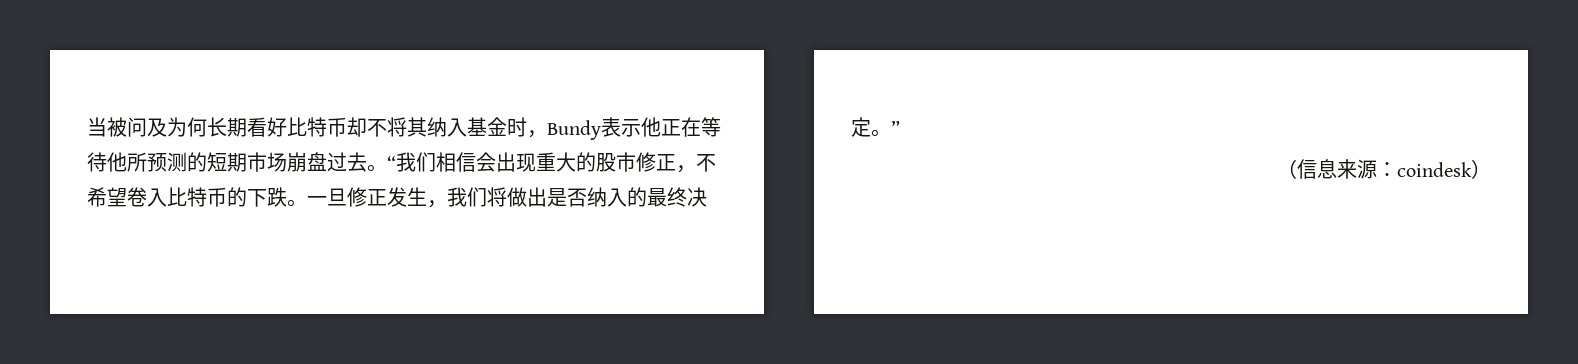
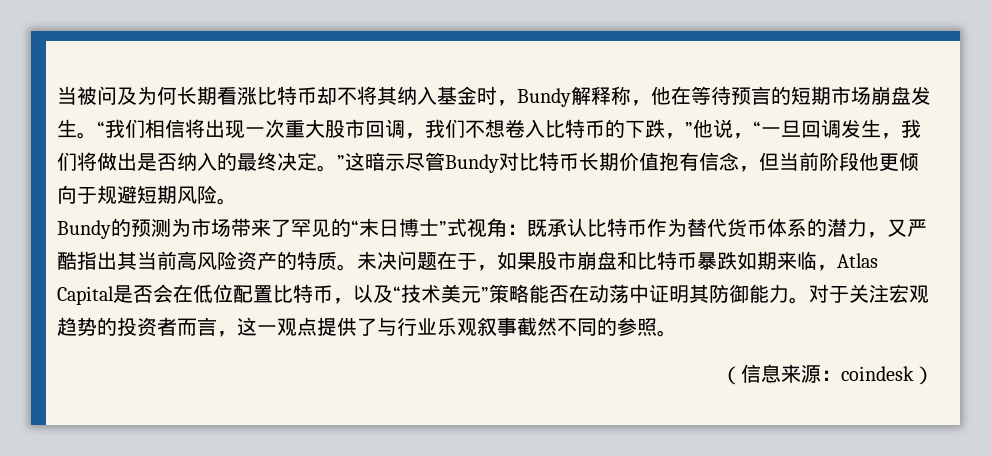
[267,117,287,137] 好 -> [237,86,257,105] 涨
[601,117,721,137] [87,152,187,172] 表示他正在等待他所预测 -> [571,86,771,106] 解释称，他在等待预言
[327,152,367,172] 过去 -> [911,86,931,105] [57,119,77,138] 发生
[476,152,716,173] [87,187,387,207] 会出现重大的股市修正，不希望卷入比特币的下跌。一旦修正 -> [185,119,841,139] 将出现一次重大股市回调，我们不想卷入比特币的下跌，”他说，“一旦回调
(900, 127) none -> [345,152,919,173] [57,185,237,205] [57,218,927,239] [57,251,878,271] [57,284,929,305] [57,317,677,337] 这暗示尽管Bundy对比特币长期价值抱有信念，但当前阶段他更倾向于规避短期风险。 // Bundy的预测为市场带来了罕见的“末日博士”式视角：既承认比特币作为替代货币体系的潜力，又严酷指出其当前高风险资产的特质。未决问题在于，如果股市崩盘和比特币暴跌如期来临，Atlas Capital是否会在低位配置比特币，以及“技术美元”策略能否在动荡中证明其防御能力。对于关注宏观趋势的投资者而言，这一观点提供了与行业乐观叙事截然不同的参照。

